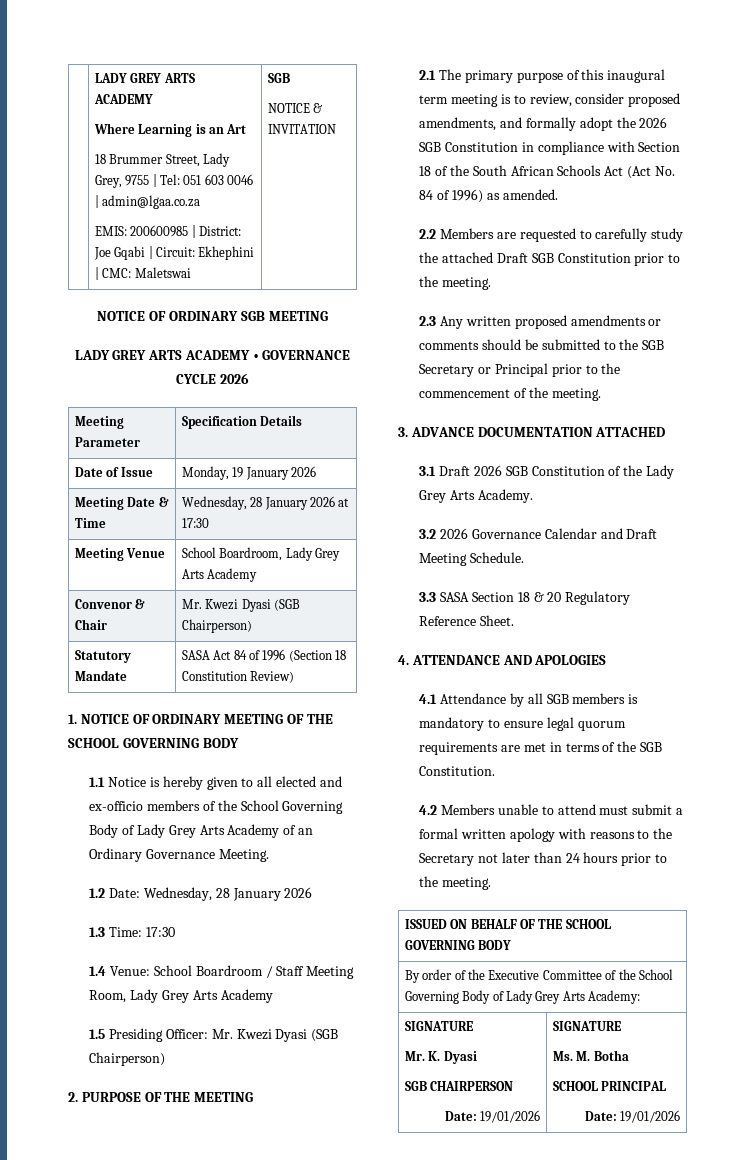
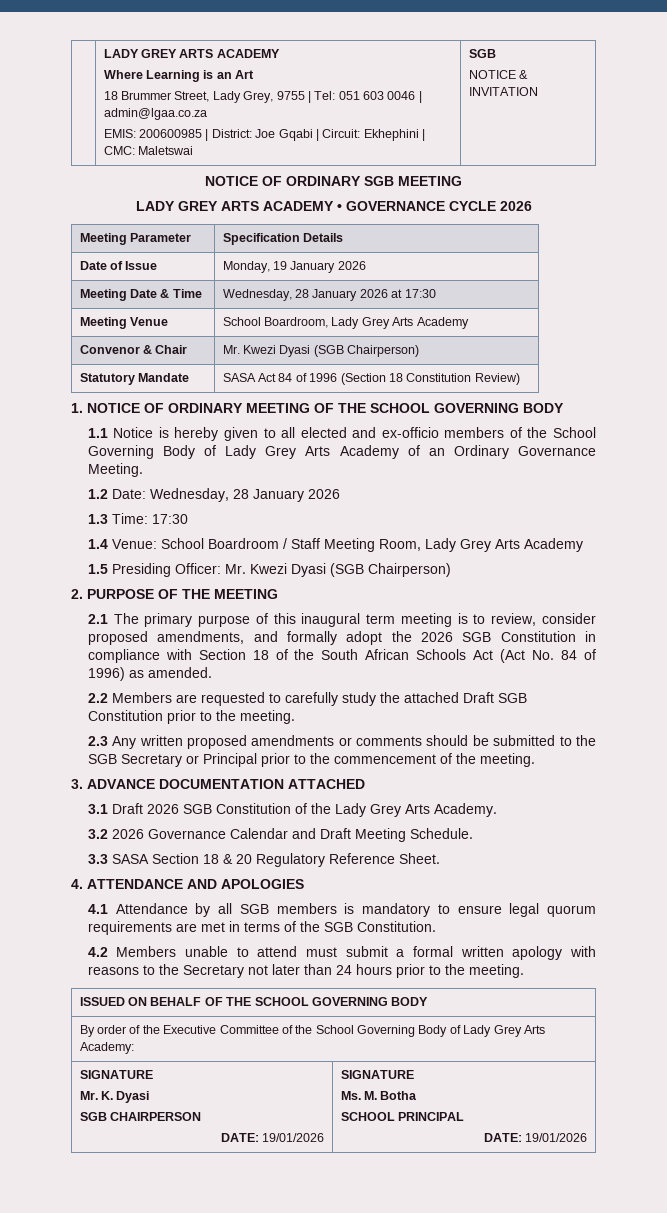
[444,1111,477,1121] Date: -> [220,1133,259,1142] DATE:
[584,1111,617,1121] Date: -> [483,1133,522,1142] DATE:

